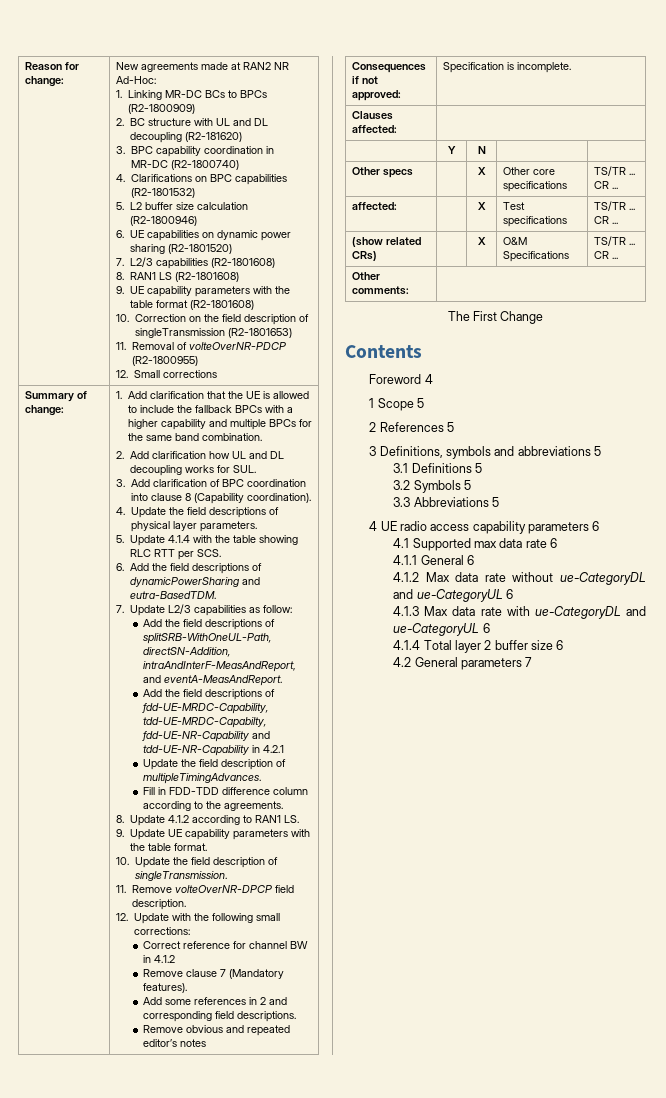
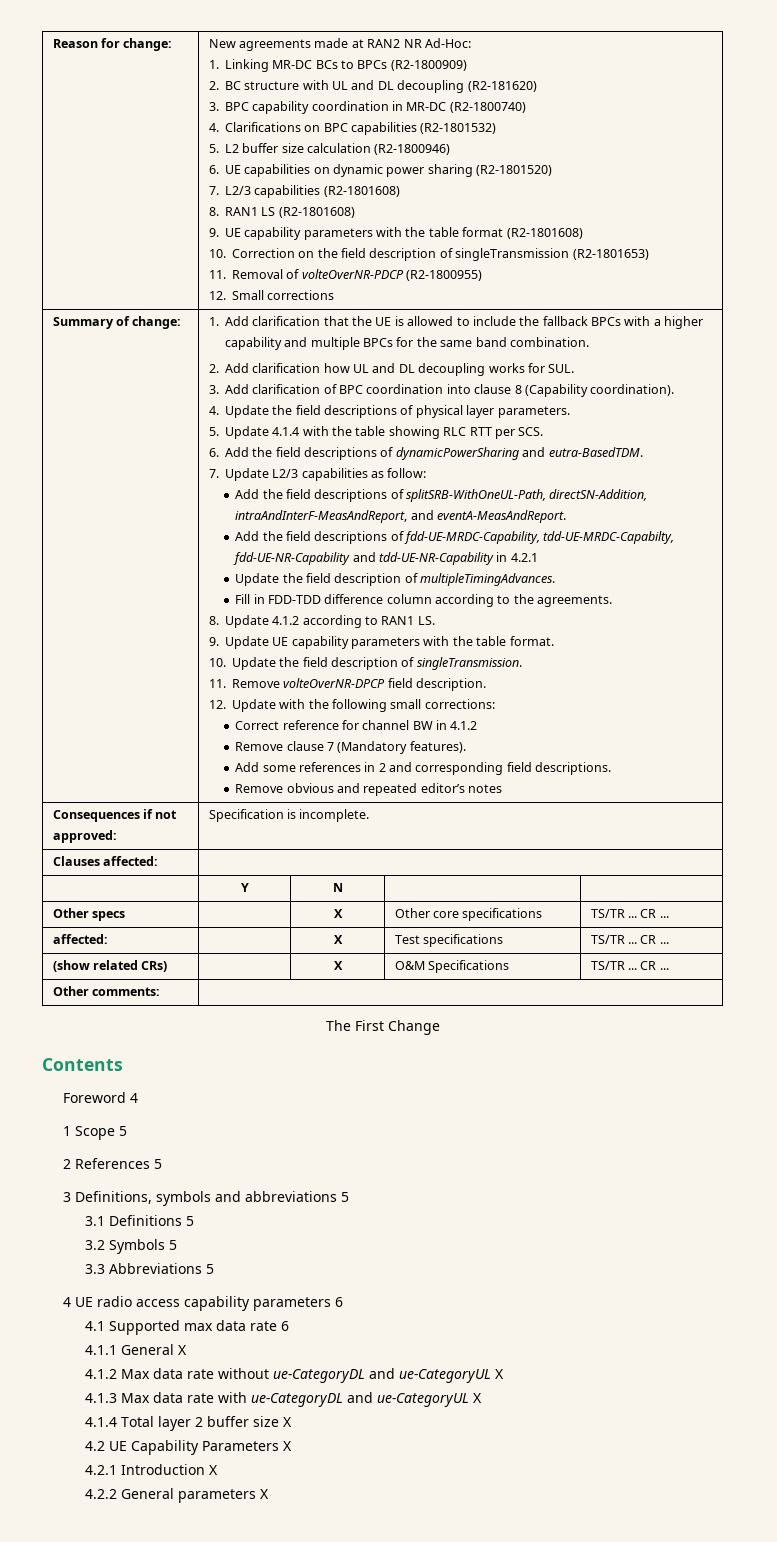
[466,555,474,565] 6 -> [177,1345,187,1355] X
[505,589,513,599] 6 -> [494,1369,504,1379] X
[482,623,490,633] 6 -> [472,1393,482,1403] X
[556,640,564,650] 6 -> [282,1417,292,1427] X
(412, 662) none -> [108,1440,292,1455] [84,1464,218,1475] [84,1489,117,1499] UE Capability Parameters X // 4.2.1 Introduction X // 4.2.2
[525,657,533,667] 7 -> [259,1489,269,1499] X

